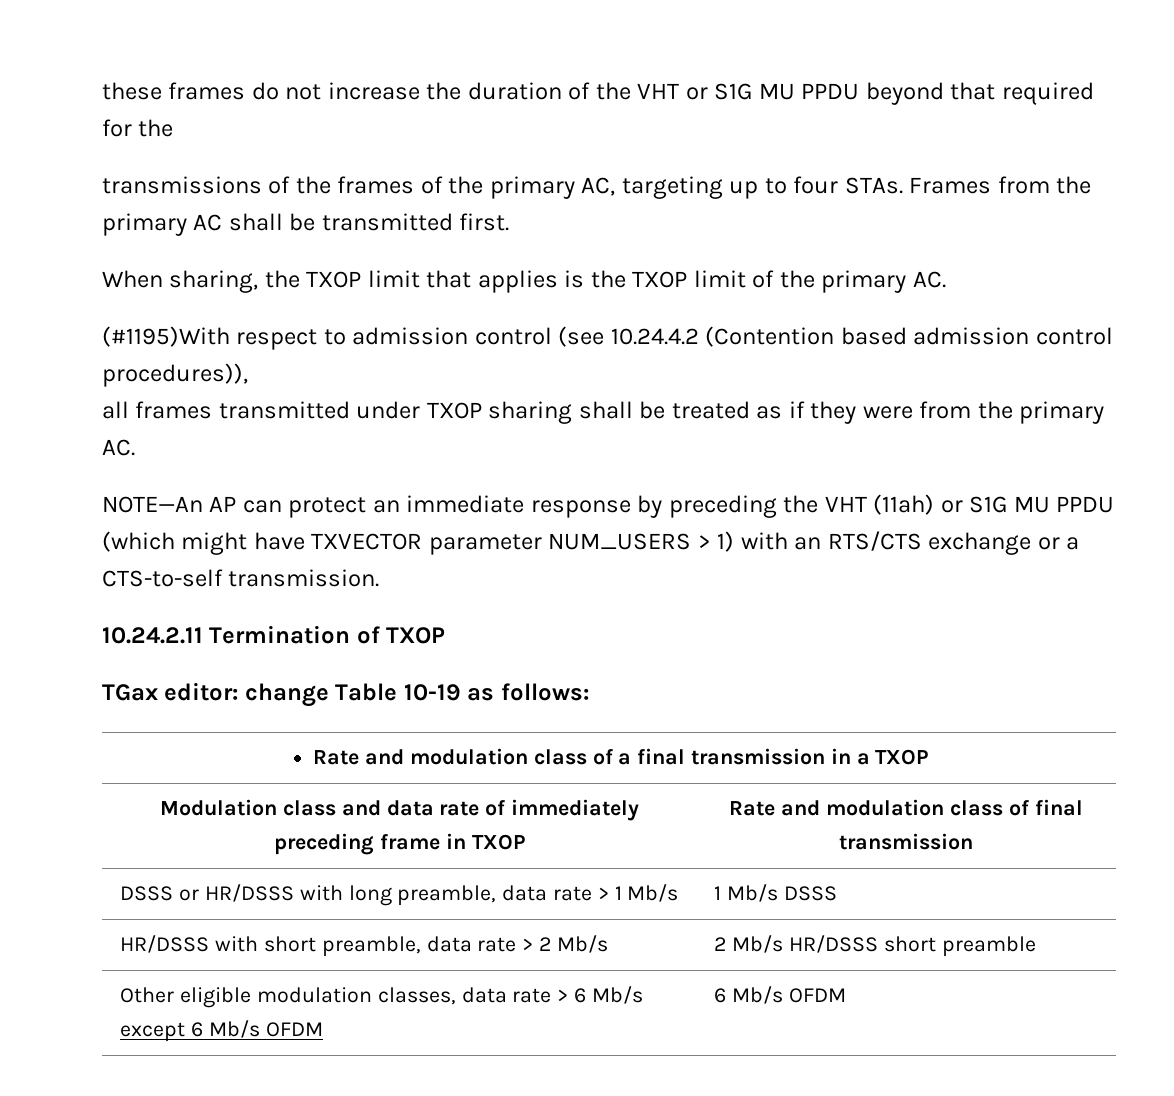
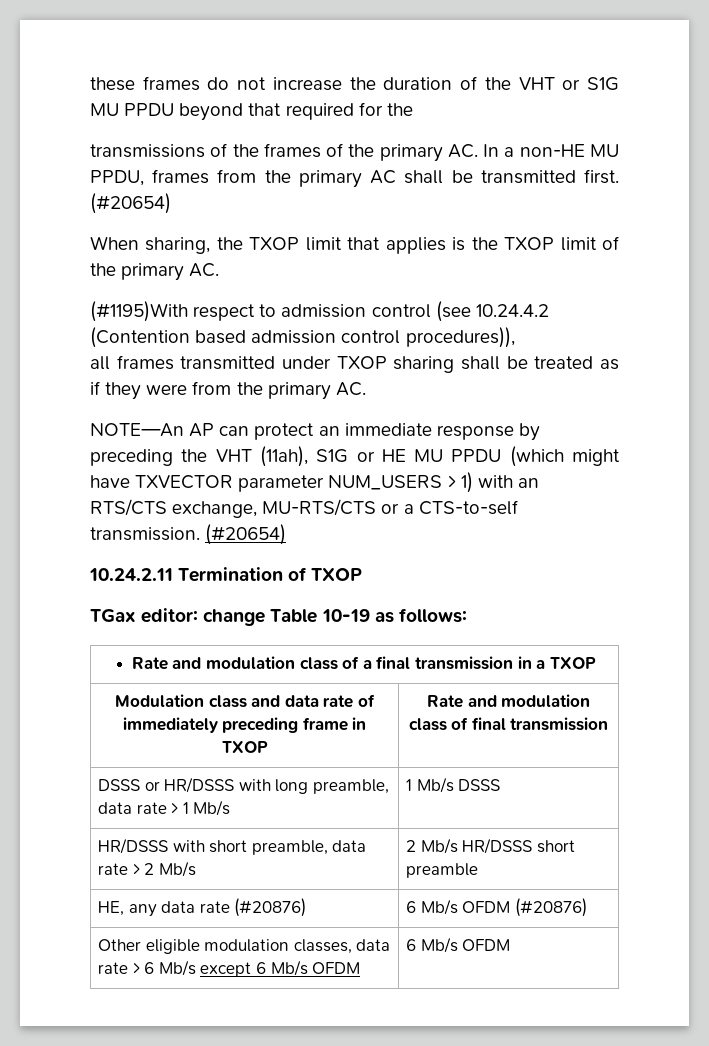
[581,176,992,199] AC, targeting up to four STAs. Frames -> [447,144,619,158] [90,169,210,186] AC. In a non-HE MU PPDU, frames
(510, 222) none -> [90,193,171,214] (#20654)
[873,494,1008,515] (11ah) or S1G -> [259,446,406,467] (11ah), S1G or HE
[928,532,1032,555] exchange -> [172,499,377,518] exchange, MU-RTS/CTS
(380, 578) none -> [205,524,287,545] (#20654)
(1036, 946) none -> [97,898,307,917] [405,898,587,917] // HE, any data rate (#20876) | 6 Mb/s OFDM (#20876)

